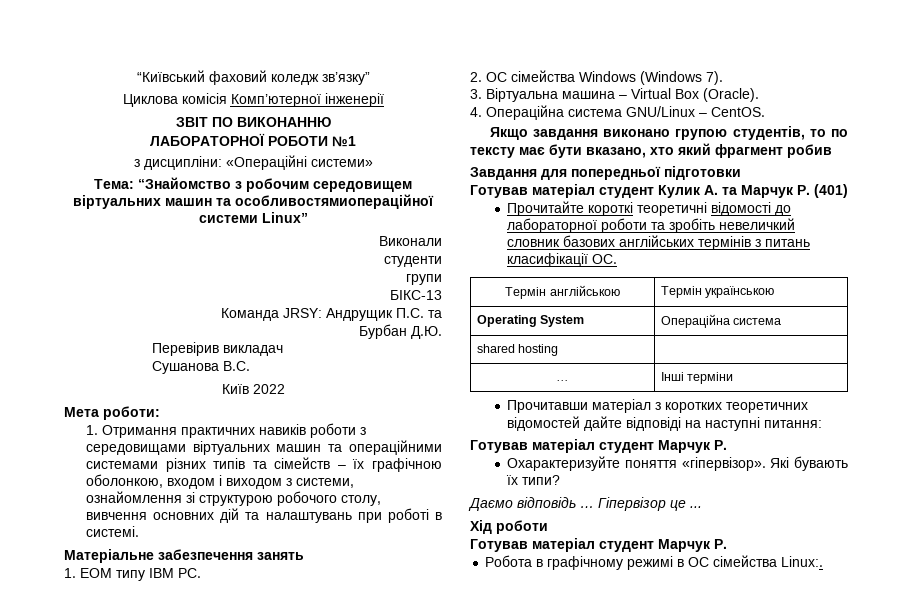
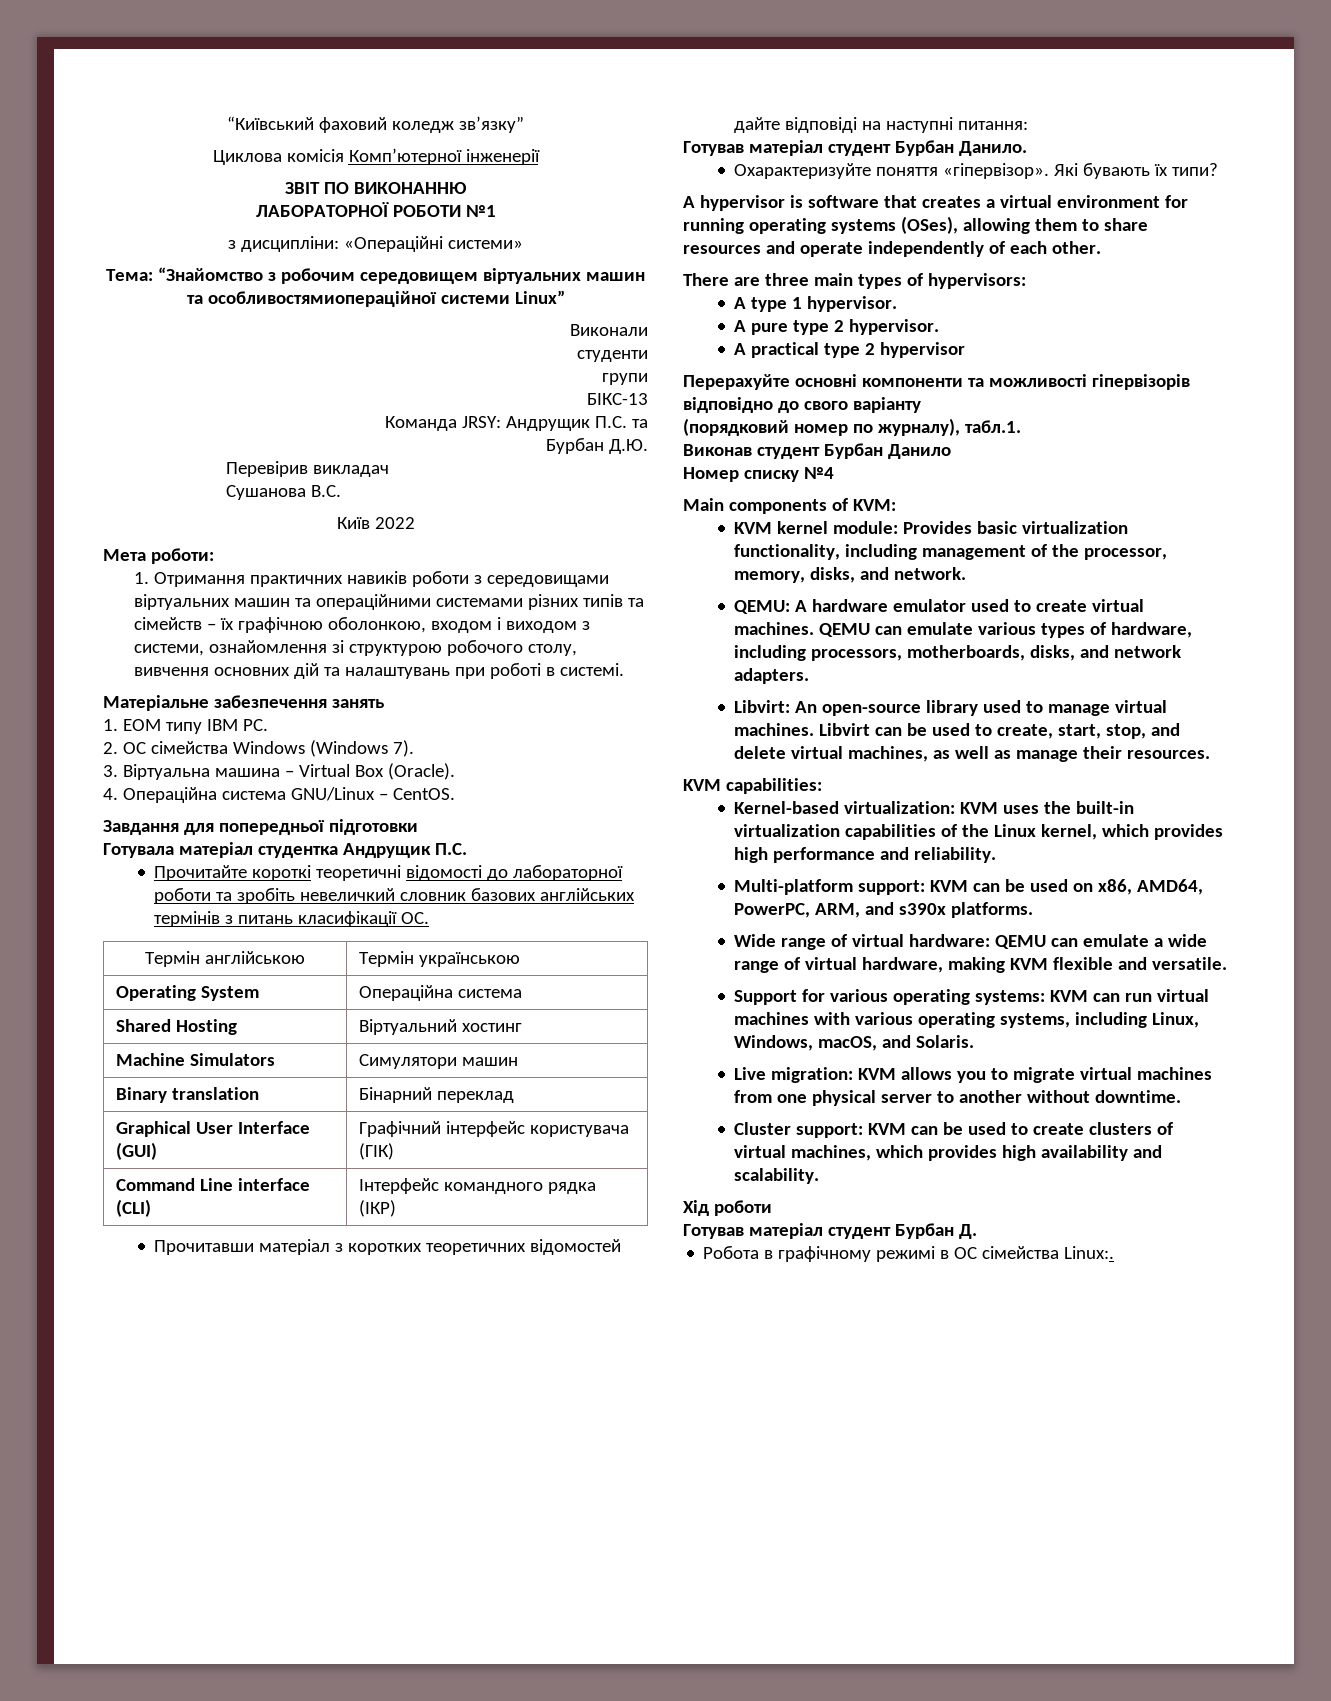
[489,126,848,140] [470,143,832,158] [470,166,741,180] [470,184,848,198] Якщо завдання виконано групою студентів, то по тексту має бути вказано, хто який фрагмент робив // Завдання для попередньої підготовки // Готував матеріал студент Кулик А. та Марчук Р. (401) -> [103,819,418,835] [103,842,467,858] Завдання для попередньої підготовки // Готувала матеріал студентка Андрущик П.С.
[476,344,558,356] [556,380,569,381] [660,372,733,384] shared hosting | // … | Інші терміни -> [115,1019,237,1035] [358,1019,522,1035] [115,1053,275,1066] [358,1054,518,1069] [115,1087,259,1103] [358,1087,514,1103] [115,1121,310,1137] [115,1142,157,1160] [358,1121,629,1137] [358,1143,394,1160] [115,1178,310,1191] [115,1199,151,1217] [358,1178,596,1194] [358,1200,396,1217] Shared Hosting | Віртуальний хостинг // Machine Simulators | Симулятори машин // Binary translation | Бінарний переклад // Graphical User Interface (GUI) | Графічний інтерфейс користувача (ГІК) // Command Line interface (CLI) | Інтерфейс командного рядка (ІКР)
[658,440,727,453] Марчук Р. -> [894,140,1027,156] Бурбан Данило.
[468,497,702,511] Даємо відповідь … Гіпервізор це ... -> [683,195,1188,211] [683,216,1148,234] [683,241,1101,257] [683,273,1026,289] [734,296,898,312] [734,319,940,335] [734,342,966,358] [683,374,1190,390] [683,397,921,413] [683,418,1021,436] [683,443,951,459] [683,467,834,482] [683,498,896,514] [734,521,1129,534] [734,544,1168,560] [734,567,967,583] [734,599,1145,614] [734,622,1193,638] [734,645,1182,661] [734,668,810,684] [734,700,1168,716] [734,723,1181,739] [734,746,1211,762] [683,778,822,794] [734,801,1135,814] [734,824,1224,840] [734,847,997,863] [734,879,1204,895] [734,902,1034,918] [734,934,1208,950] [734,957,1228,973] [734,989,1210,1005] [734,1012,1200,1028] [734,1035,975,1051] [734,1067,1213,1083] [734,1090,1182,1106] [734,1122,1174,1138] [734,1145,1163,1161] [734,1168,820,1184] A hypervisor is software that creates a virtual environment for running operating systems (OSes), allowing them to share resources and operate independently of each other. // There are three main types of hypervisors: // A type 1 hypervisor. // A pure type 2 hypervisor. // A practical type 2 hypervisor // Перерахуйте основні компоненти та можливості гіпервізорів відповідно до свого варіанту // (порядковий номер по журналу), табл.1. // Виконав студент Бурбан Данило // Номер списку №4 // Main components of KVM: // KVM kernel module: Provides basic virtualization functionality, including management of the processor, memory, disks, and network. // QEMU: A hardware emulator used to create virtual machines. QEMU can emulate various types of hardware, including processors, motherboards, disks, and network adapters. // Libvirt: An open-source library used to manage virtual machines. Libvirt can be used to create, start, stop, and delete virtual machines, as well as manage their resources. // KVM capabilities: // Kernel-based virtualization: KVM uses the built-in virtualization capabilities of the Linux kernel, which provides high performance and reliability. // Multi-platform support: KVM can be used on x86, AMD64, PowerPC, ARM, and s390x platforms. // Wide range of virtual hardware: QEMU can emulate a wide range of virtual hardware, making KVM flexible and versatile. // Support for various operating systems: KVM can run virtual machines with various operating systems, including Linux, Windows, macOS, and Solaris. // Live migration: KVM allows you to migrate virtual machines from one physical server to another without downtime. // Cluster support: KVM can be used to create clusters of virtual machines, which provides high availability and scalability.
[658,539,727,552] Марчук Р. -> [894,1223,977,1239] Бурбан Д.

